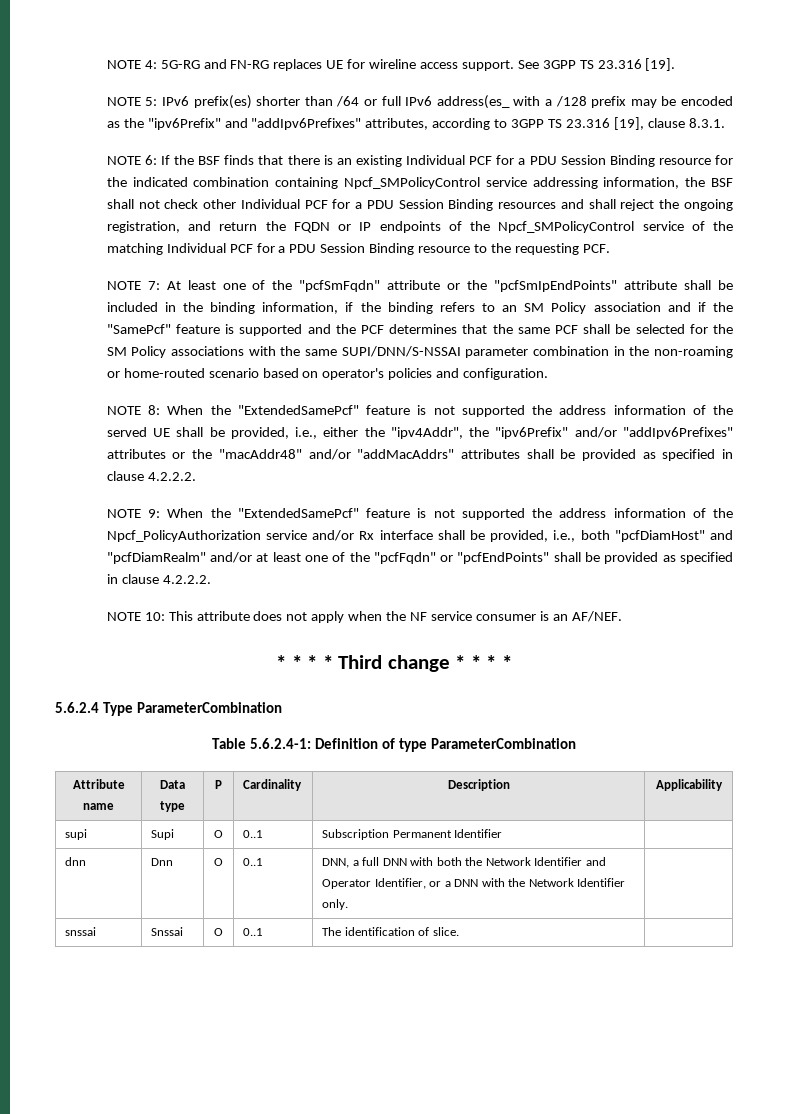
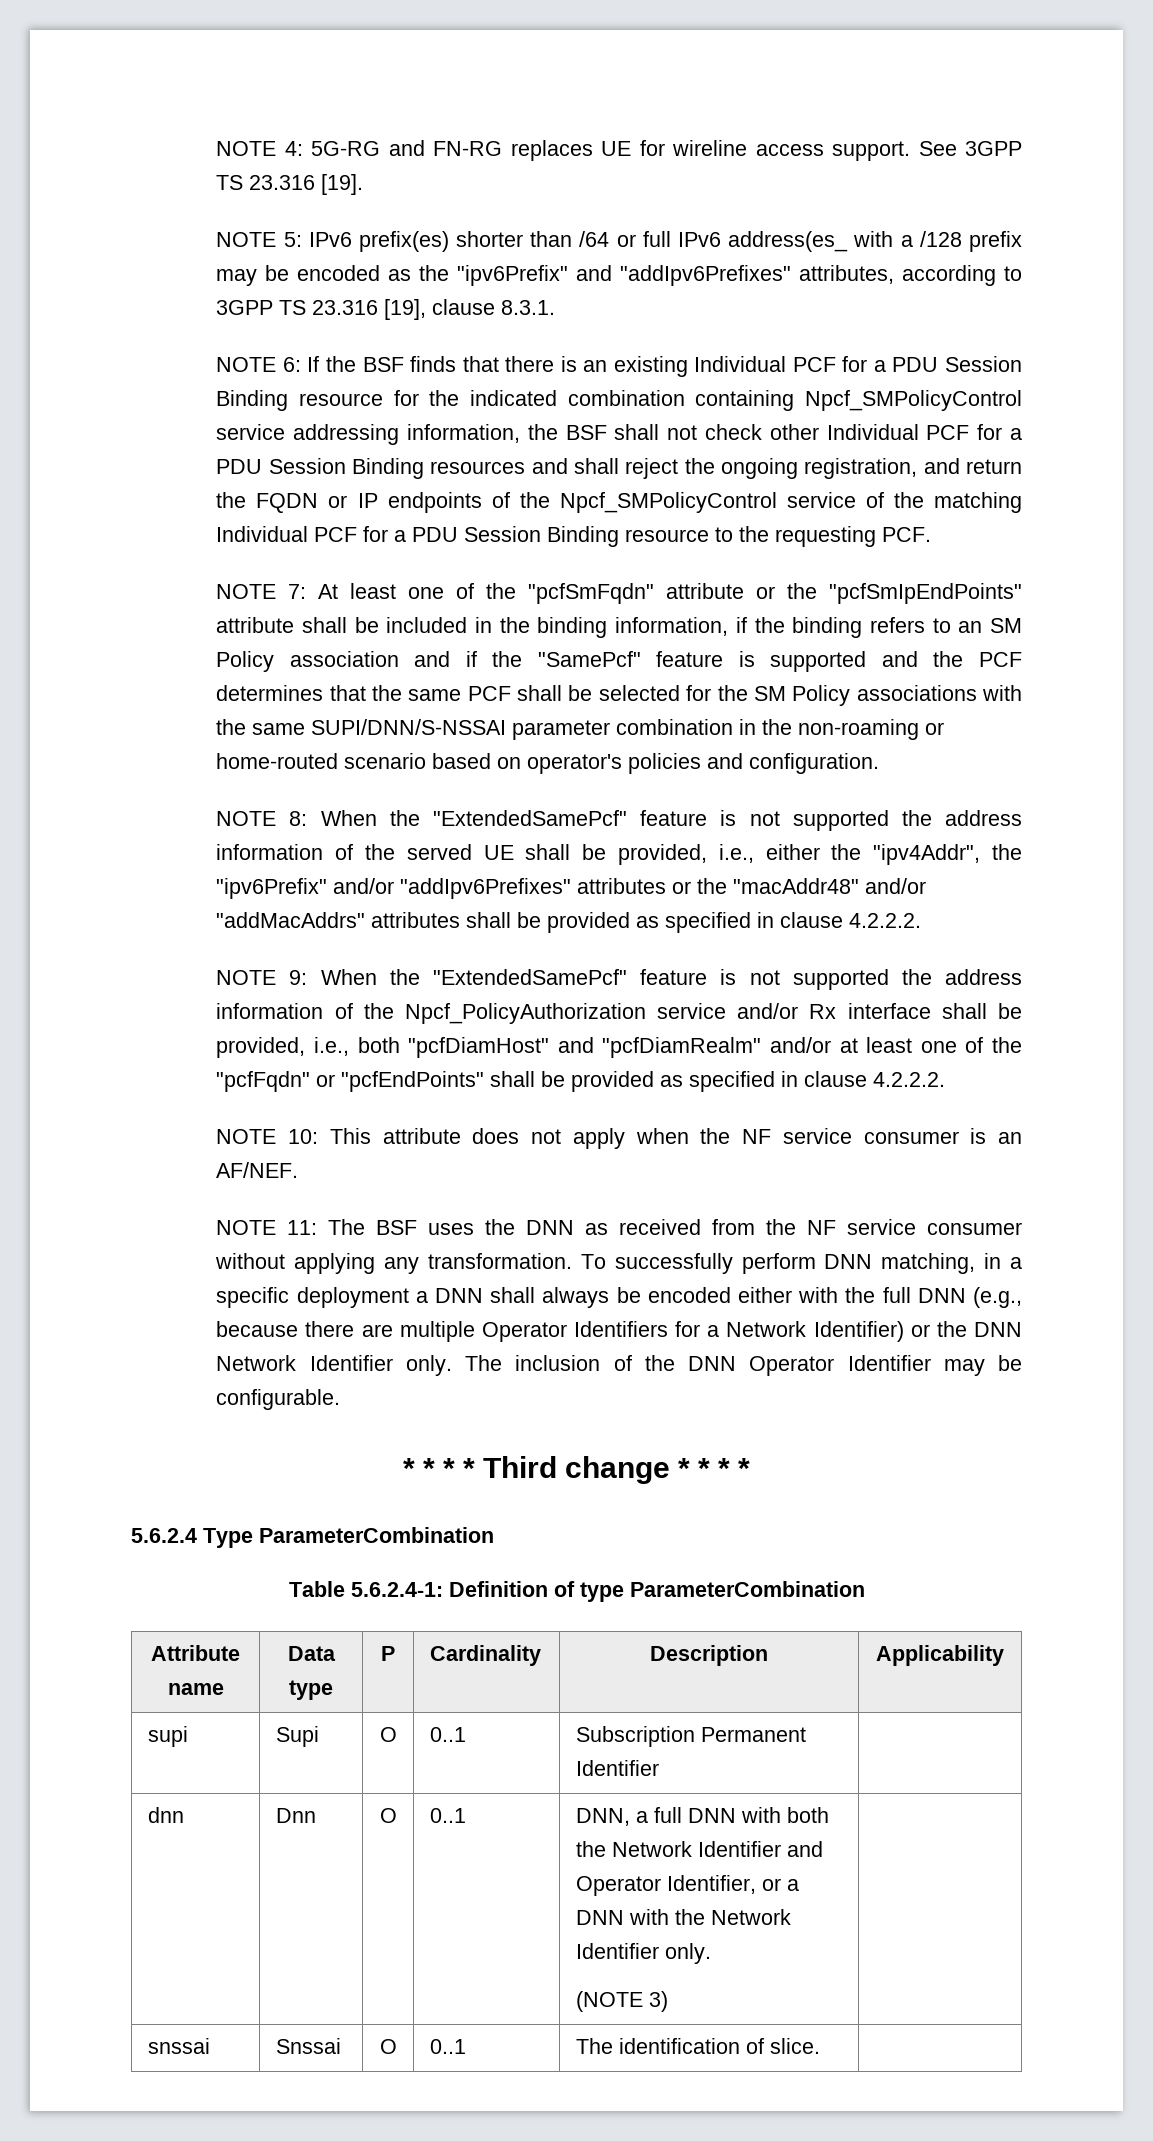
(622, 616) none -> [216,1219,1022,1235] [215,1253,1023,1274] [216,1287,1023,1308] [216,1321,1022,1342] [216,1355,1022,1376] [216,1389,341,1410] // NOTE 11: The BSF uses the DNN as received from the NF service consumer without applying any transformation. To successfully perform DNN matching, in a specific deployment a DNN shall always be encoded either with the full DNN (e.g., because there are multiple Operator Identifiers for a Network Identifier) or the DNN Network Identifier only. The inclusion of the DNN Operator Identifier may be configurable.
(349, 904) none -> [575,1991,668,2012] // (NOTE 3)

